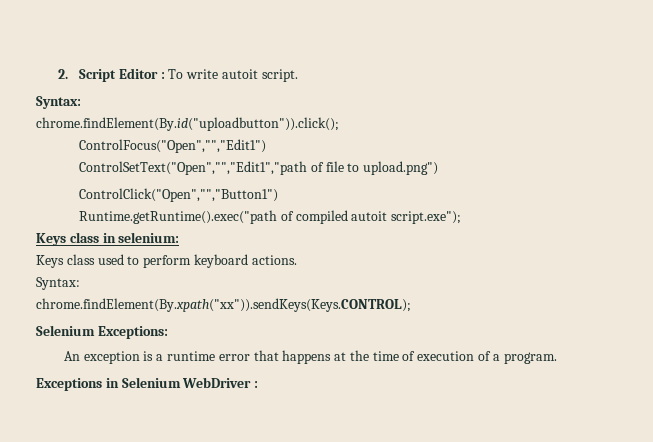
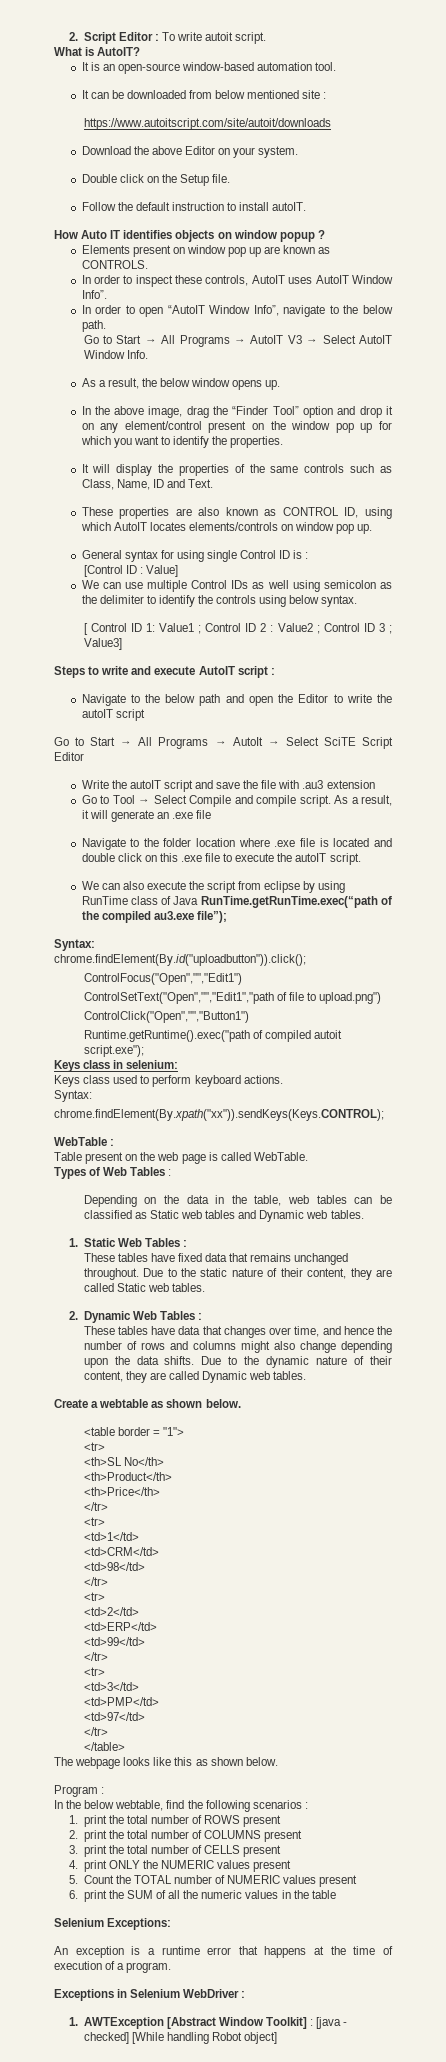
(298, 75) none -> [54,47,141,56] [81,62,337,74] [81,90,327,99] [83,118,331,130] [81,146,299,158] [81,174,231,186] [81,202,307,211] [54,230,325,242] [81,245,331,257] [81,260,148,269] [81,275,393,287] [81,290,107,299] [81,305,393,317] [81,320,106,332] [83,335,392,347] [83,350,148,359] [81,378,281,390] [81,406,393,418] [81,421,393,433] [80,436,284,448] [81,464,392,476] [81,479,213,490] [81,507,392,519] [80,522,373,534] [81,550,309,562] [83,565,179,577] [81,580,393,592] [81,595,358,607] [83,623,393,635] [83,638,122,650] [54,666,275,678] [81,694,392,706] [81,709,145,721] [54,737,393,749] [54,752,84,761] [81,780,375,792] [81,795,393,807] [81,810,212,822] [81,838,393,850] [81,853,361,865] [81,881,346,893] [81,896,392,908] [81,911,227,923] // What is AutoIT? // It is an open-source window-based automation tool. // It can be downloaded from below mentioned site : // https://www.autoitscript.com/site/autoit/downloads // Download the above Editor on your system. // Double click on the Setup file. // Follow the default instruction to install autoIT. // How Auto IT identifies objects on window popup ? // Elements present on window pop up are known as CONTROLS. // In order to inspect these controls, AutoIT uses AutoIT Window Info”. // In order to open “AutoIT Window Info”, navigate to the below path. // Go to Start → All Programs → AutoIT V3 → Select AutoIT Window Info. // As a result, the below window opens up. // In the above image, drag the “Finder Tool” option and drop it on any element/control present on the window pop up for which you want to identify the properties. // It will display the properties of the same controls such as Class, Name, ID and Text. // These properties are also known as CONTROL ID, using which AutoIT locates elements/controls on window pop up. // General syntax for using single Control ID is : // [Control ID : Value] // We can use multiple Control IDs as well using semicolon as the delimiter to identify the controls using below syntax. // [ Control ID 1: Value1 ; Control ID 2 : Value2 ; Control ID 3 ; Value3] // Steps to write and execute AutoIT script : // Navigate to the below path and open the Editor to write the autoIT script // Go to Start → All Programs → AutoIt → Select SciTE Script Editor // Write the autoIT script and save the file with .au3 extension // Go to Tool → Select Compile and compile script. As a result, it will generate an .exe file // Navigate to the folder location where .exe file is located and double click on this .exe file to execute the autoIT script. // We can also execute the script from eclipse by using RunTime class of Java RunTime.getRunTime.exec(“path of the compiled au3.exe file”);
(411, 305) none -> [54,1137,115,1146] [54,1152,308,1164] [54,1167,172,1179] [83,1195,392,1207] [83,1210,364,1222] [68,1238,188,1247] [83,1253,349,1265] [83,1268,393,1280] [83,1283,206,1292] [68,1311,203,1323] [83,1326,393,1338] [83,1341,392,1353] [83,1356,393,1368] [83,1371,307,1383] [54,1399,241,1408] [83,1427,185,1436] [83,1442,105,1451] [83,1457,164,1466] [83,1472,172,1481] [83,1487,160,1496] [83,1502,108,1511] [83,1517,105,1526] [83,1532,139,1541] [83,1547,159,1556] [83,1562,145,1571] [83,1577,108,1586] [83,1592,105,1601] [83,1607,139,1616] [83,1622,157,1631] [83,1637,145,1646] [83,1652,108,1661] [83,1667,105,1676] [83,1682,139,1691] [83,1697,159,1706] [83,1712,145,1721] [83,1727,108,1736] [83,1742,125,1751] [54,1757,278,1769] [54,1785,105,1797] [54,1800,308,1812] [68,1815,282,1827] [68,1830,303,1842] [68,1845,282,1857] [68,1860,292,1872] [68,1875,358,1887] [68,1890,336,1902] // WebTable : // Table present on the web page is called WebTable. // Types of Web Tables : // Depending on the data in the table, web tables can be classified as Static web tables and Dynamic web tables. // 1. Static Web Tables : // These tables have fixed data that remains unchanged throughout. Due to the static nature of their content, they are called Static web tables. // 2. Dynamic Web Tables : // These tables have data that changes over time, and hence the number of rows and columns might also change depending upon the data shifts. Due to the dynamic nature of their content, they are called Dynamic web tables. // Create a webtable as shown below. // <table border = "1"> // <tr> // <th>SL No</th> // <th>Product</th> // <th>Price</th> // </tr> // <tr> // <td>1</td> // <td>CRM</td> // <td>98</td> // </tr> // <tr> // <td>2</td> // <td>ERP</td> // <td>99</td> // </tr> // <tr> // <td>3</td> // <td>PMP</td> // <td>97</td> // </tr> // </table> // The webpage looks like this as shown below. // Program : // In the below webtable, find the following scenarios : // 1. print the total number of ROWS present // 2. print the total number of COLUMNS present // 3. print the total number of CELLS present // 4. print ONLY the NUMERIC values present // 5. Count the TOTAL number of NUMERIC values present // 6. print the SUM of all the numeric values in the table
(259, 384) none -> [68,2017,348,2029] [83,2032,278,2044] // 1. AWTException [Abstract Window Toolkit] : [java - checked] [While handling Robot object]

